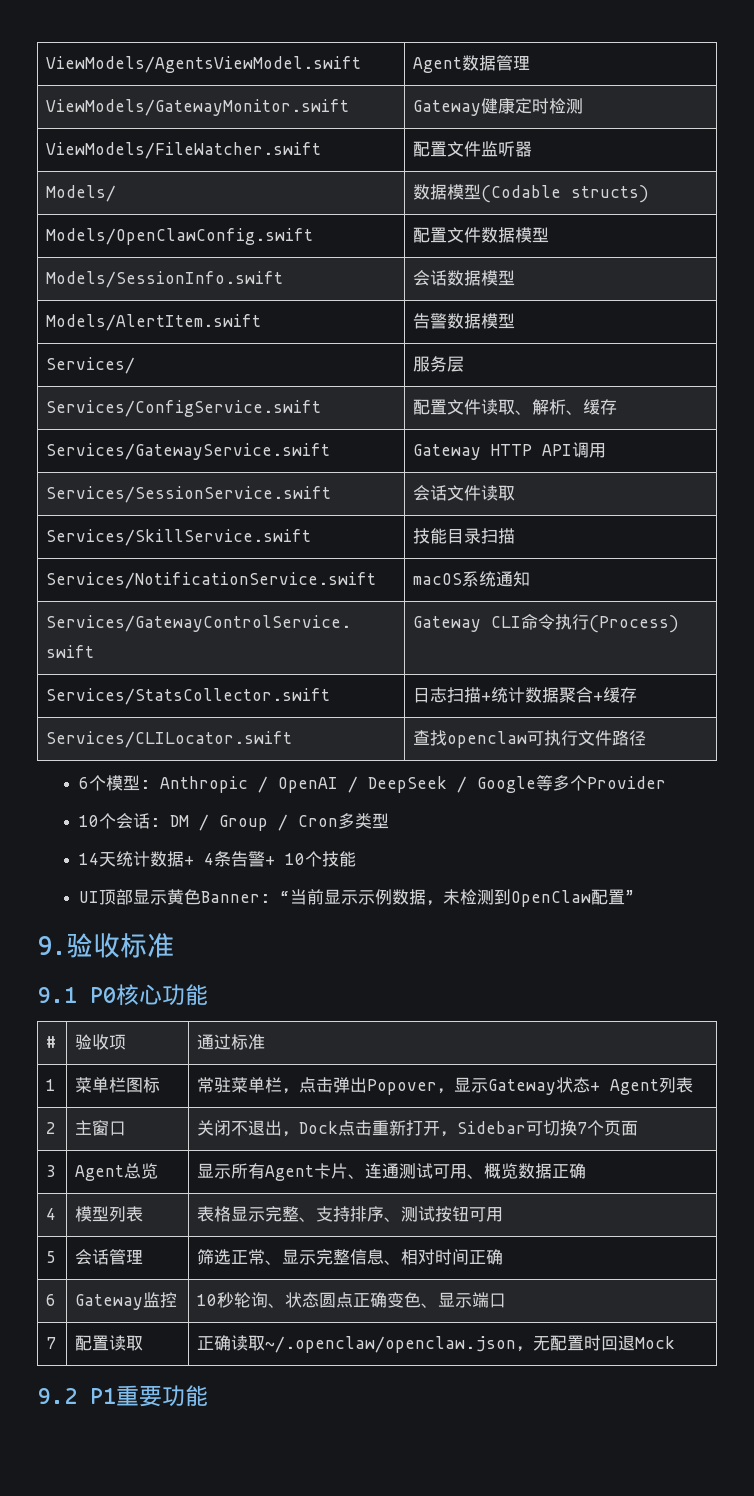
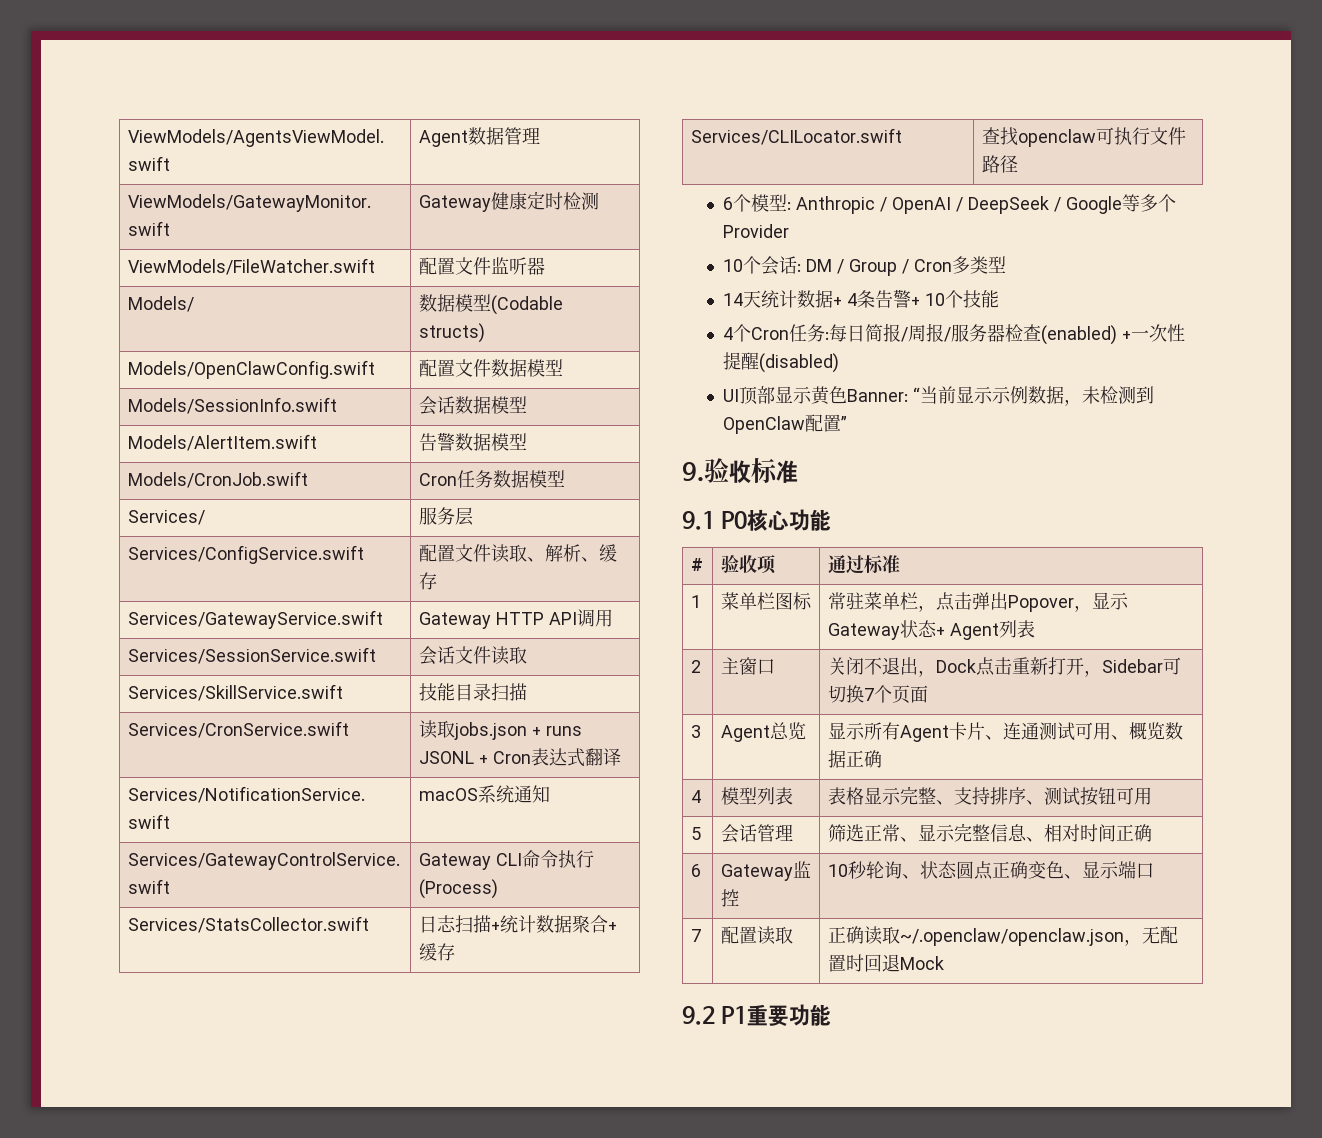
(516, 321) none -> [127,471,308,488] [418,470,565,488] // Models/CronJob.swift | Cron任务数据模型
(516, 536) none -> [127,721,349,738] [418,720,582,740] [418,748,621,767] // Services/CronService.swift | 读取jobs.json + runs JSONL + Cron表达式翻译
(356, 859) none -> [723,323,1186,345] [723,352,840,373] // 4个Cron任务:每日简报/周报/服务器检查(enabled) +一次性提醒(disabled)

